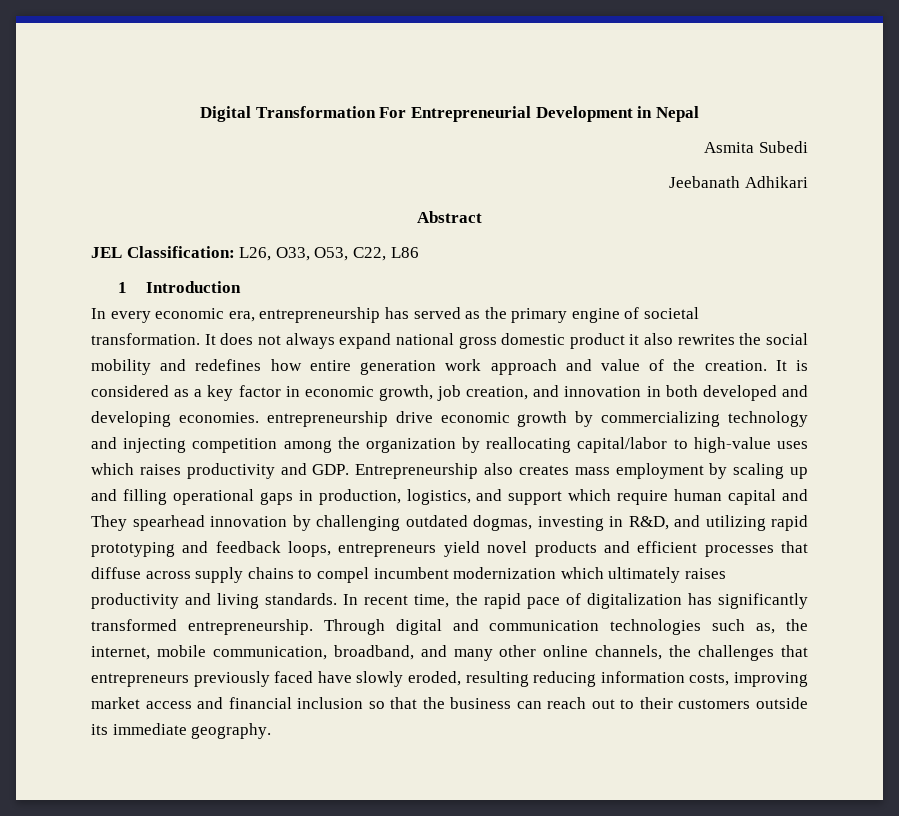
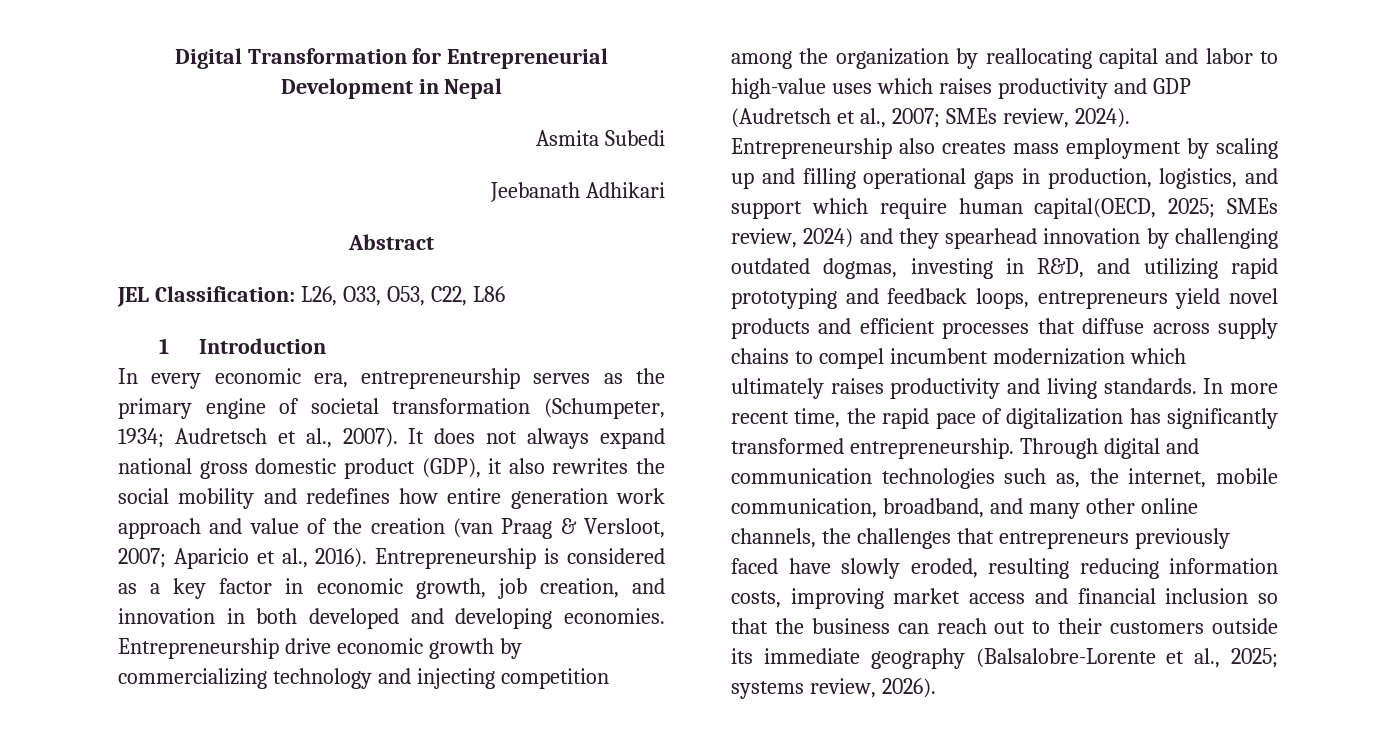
[379,107,407,118] For -> [412,48,442,64] for
[384,307,461,319] has served -> [533,373,591,384] serves
[91,333,200,345] transformation. -> [392,398,665,419] [118,428,398,448] transformation (Schumpeter, 1934; Audretsch et al., 2007).
(625, 341) none -> [421,458,481,478] (GDP),
[704,360,787,371] creation. It -> [370,518,665,539] [118,548,537,569] creation (van Praag & Versloot, 2007; Aparicio et al., 2016). Entrepreneurship
[266,411,388,427] entrepreneurship -> [118,638,279,659] Entrepreneurship
[577,437,668,453] capital/labor -> [1098,48,1253,69] capital and labor
[312,464,350,475] GDP. -> [1152,78,1191,94] [731,108,1130,128] GDP (Audretsch et al., 2007; SMEs review, 2024).
[728,489,808,505] [91,515,127,531] capital and They -> [1034,198,1278,219] [731,228,939,249] capital(OECD, 2025; SMEs review, 2024) and they
(359, 599) none -> [1230,383,1278,394] more
[191,723,272,739] geography. -> [870,648,1278,669] [731,678,936,699] geography (Balsalobre-Lorente et al., 2025; systems review, 2026).

